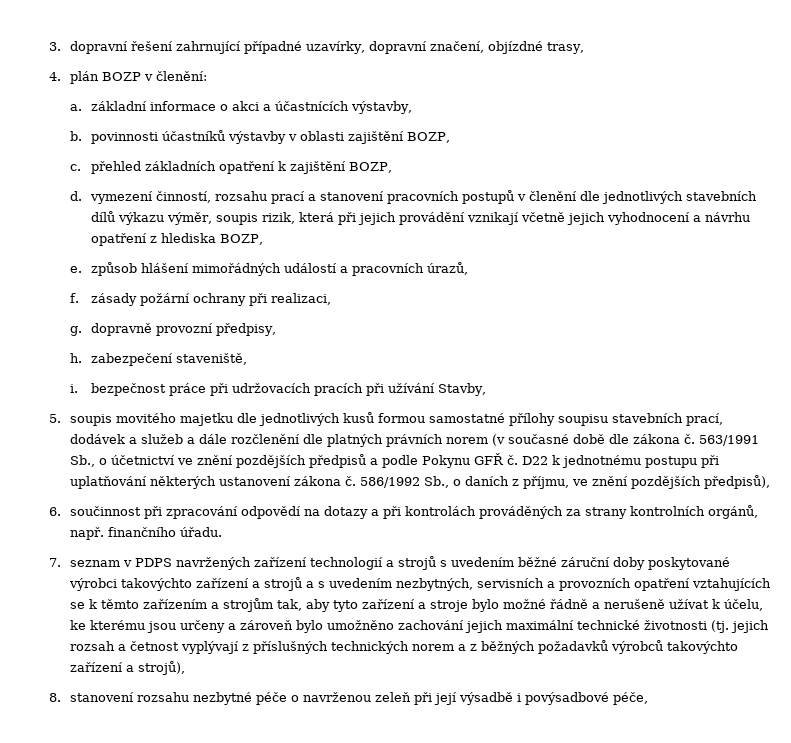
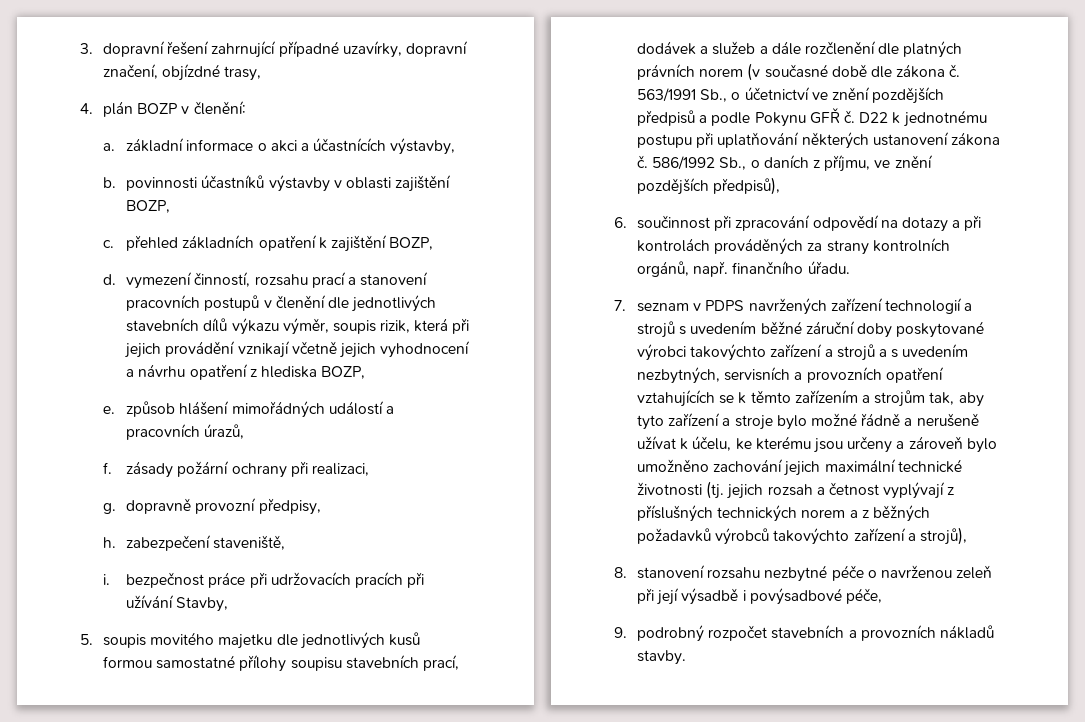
(648, 698) none -> [614,625,995,642] [637,650,687,665] // 9. podrobný rozpočet stavebních a provozních nákladů stavby.

